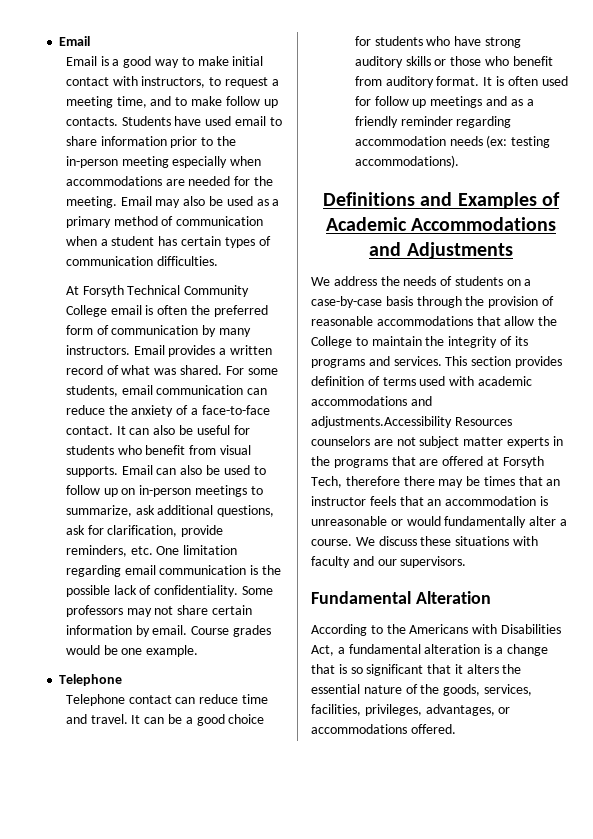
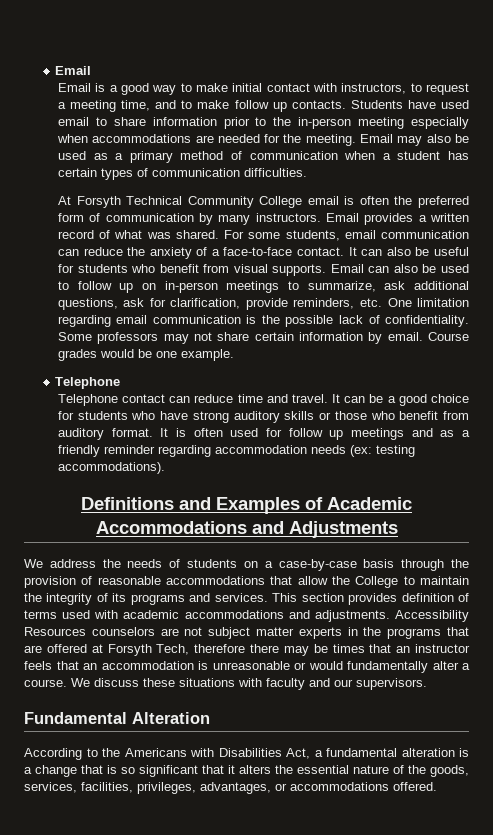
[311,416,452,428] adjustments.Accessibility -> [314,610,470,622] adjustments. Accessibility

